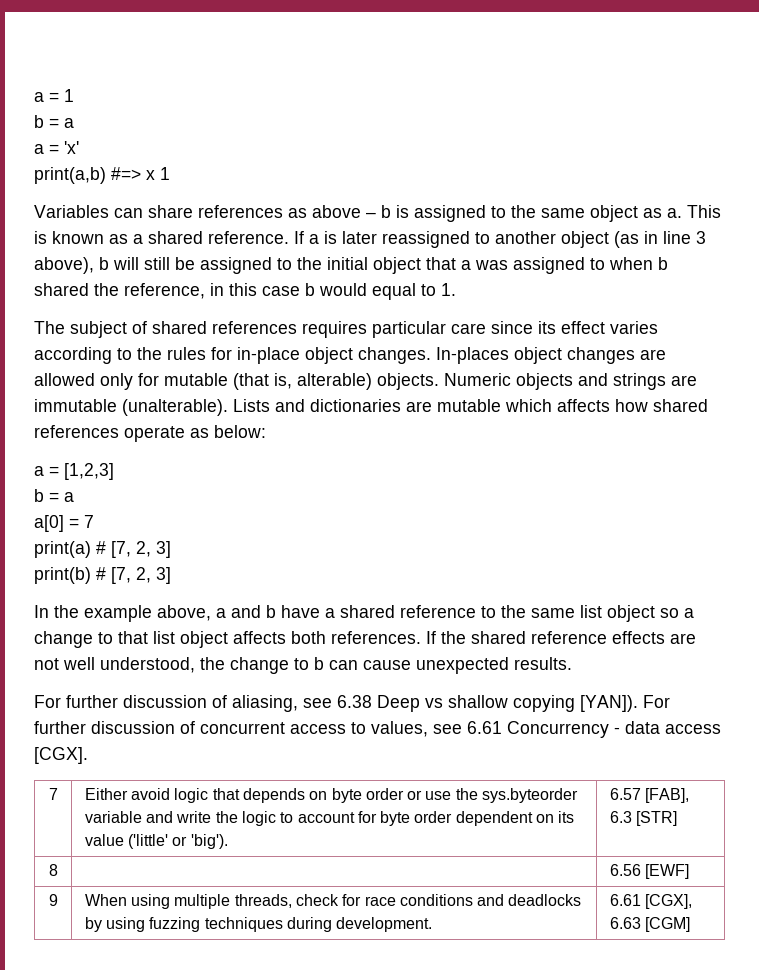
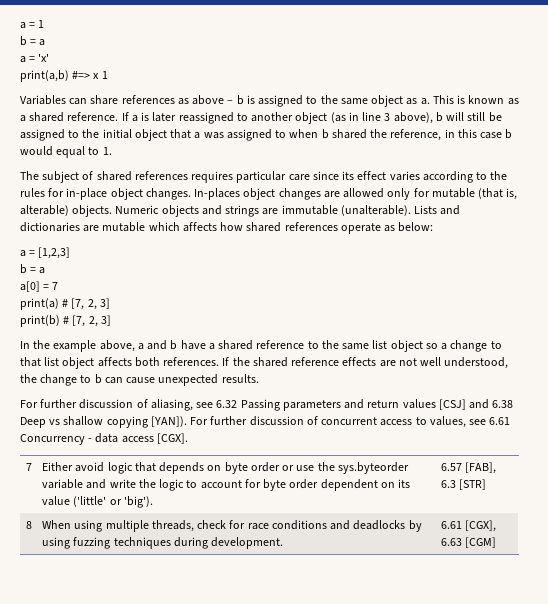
(332, 703) none -> [216,399,490,411] 6.32 Passing parameters and return values [CSJ] and
[609,864,689,879] [48,894,58,906] | 6.56 [EWF] // 9 | -> (32, 525) none

